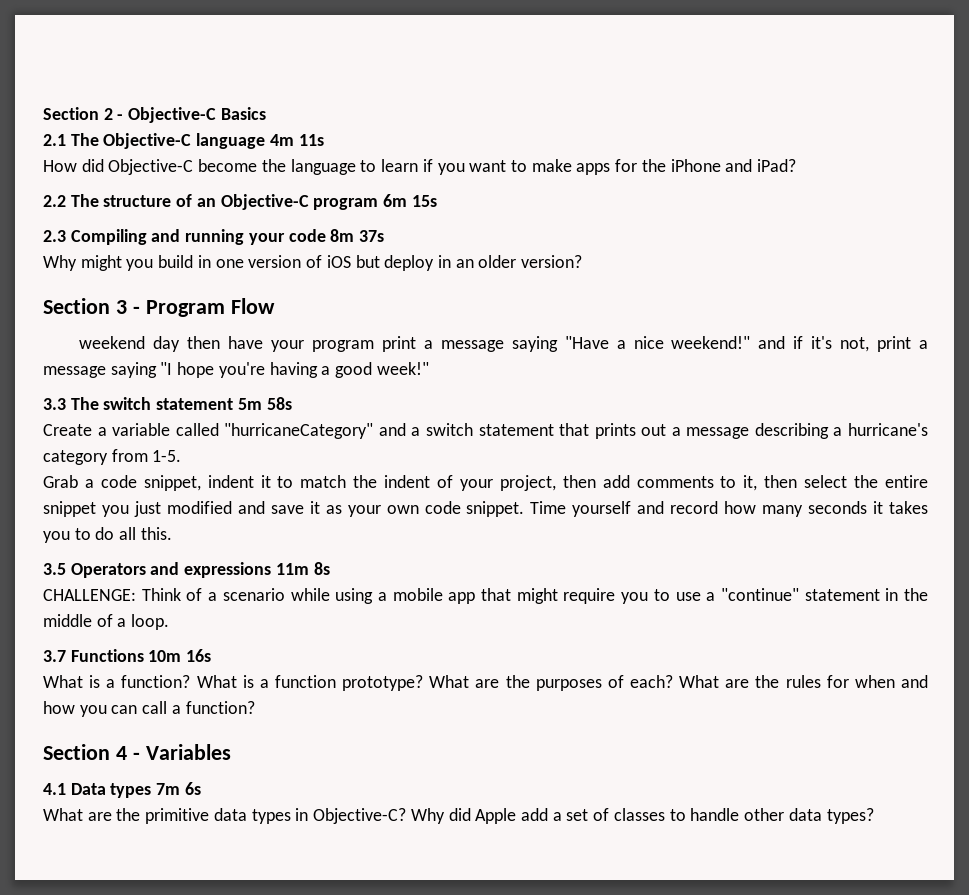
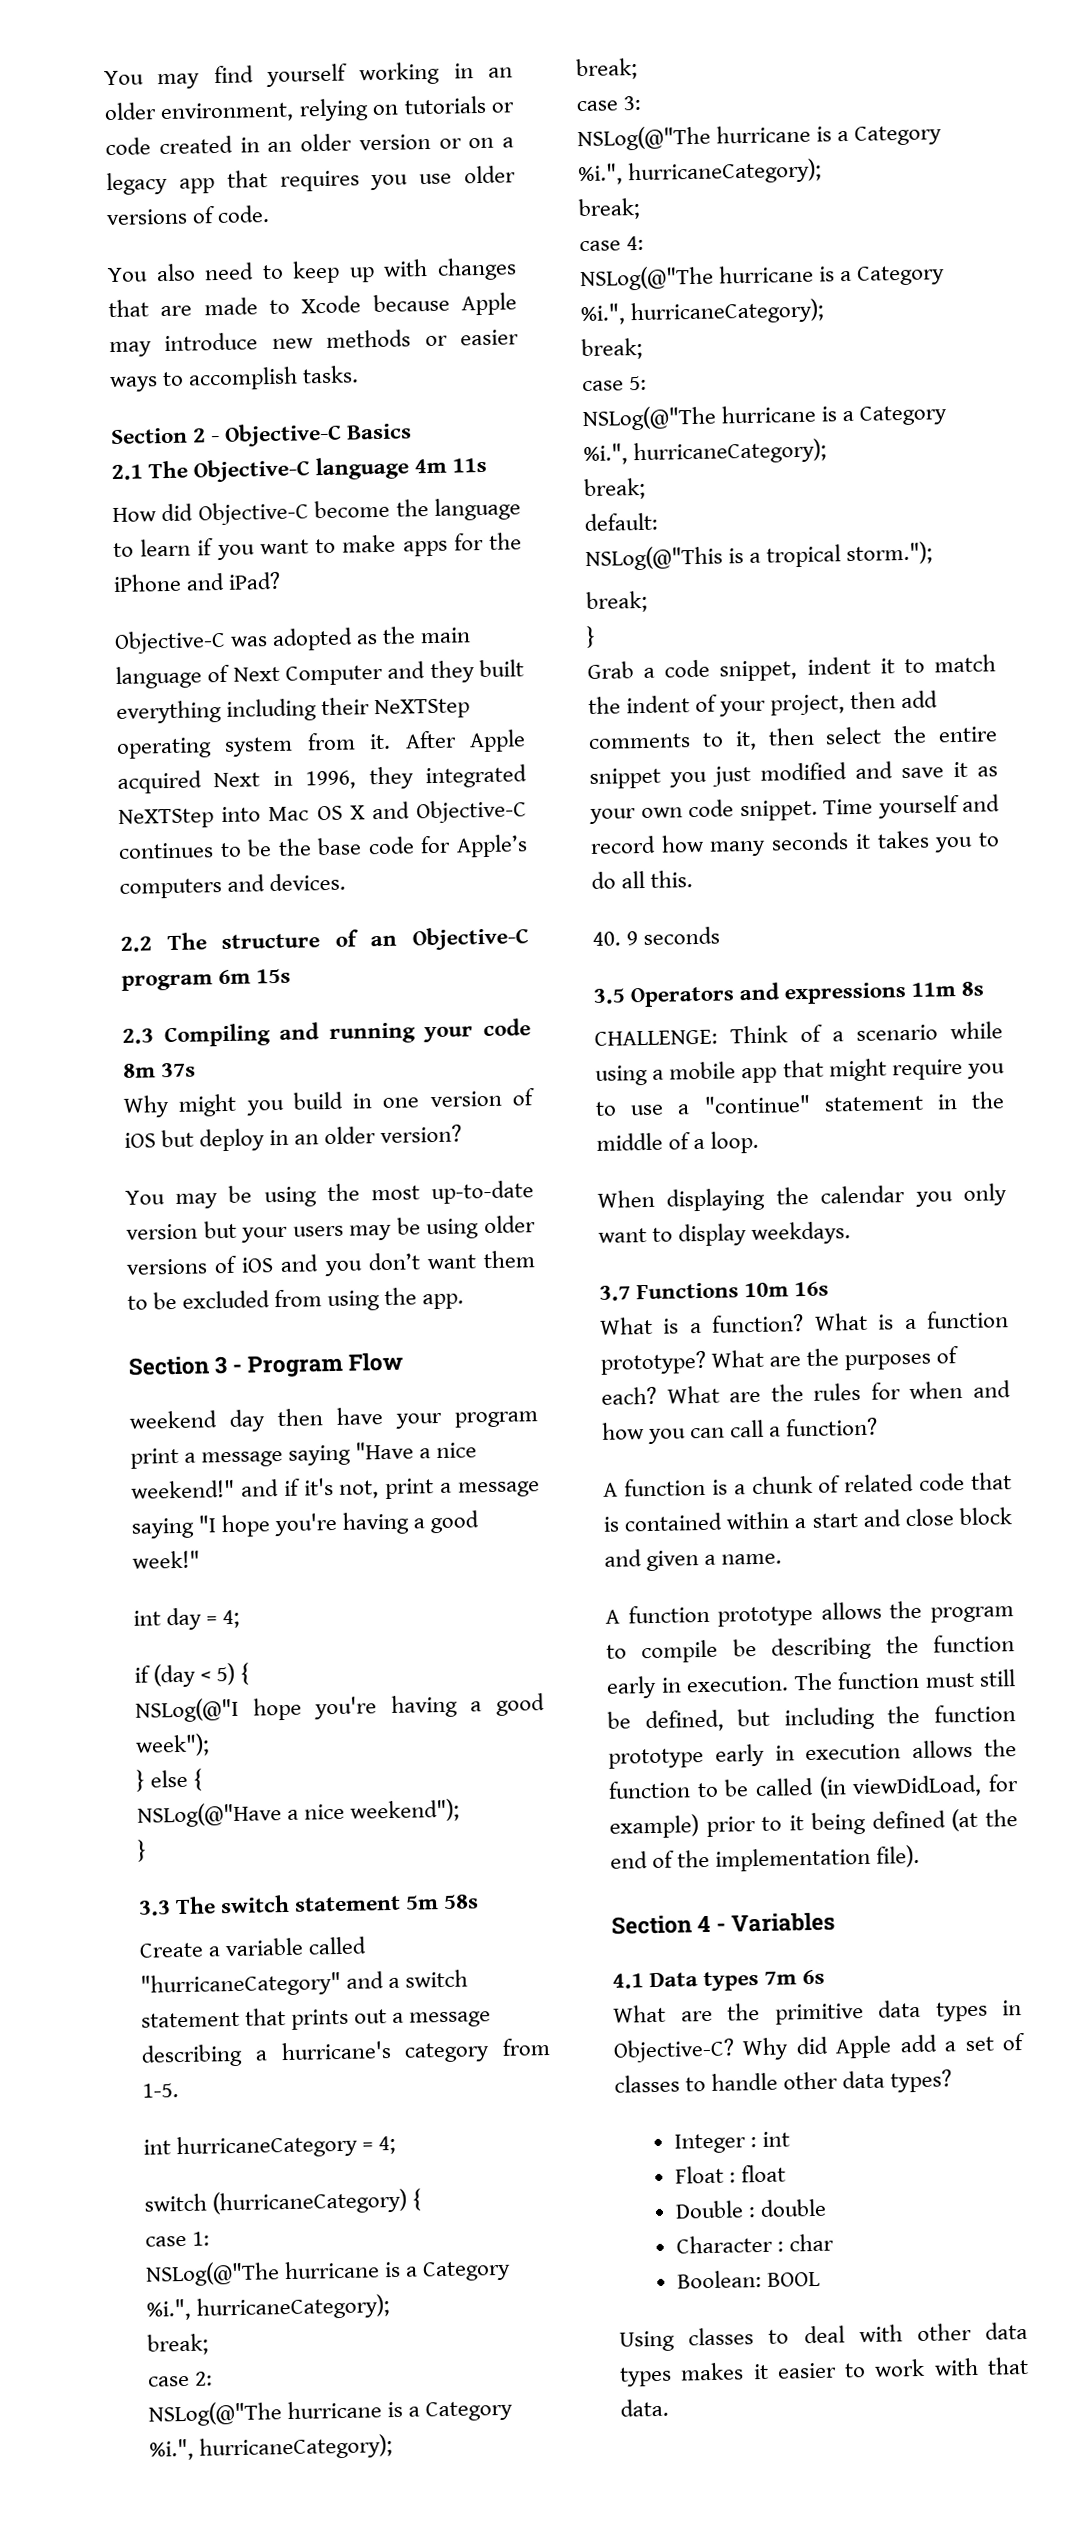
(43, 113) none -> [104,61,513,90] [104,95,515,124] [105,133,514,156] [106,165,516,196] [106,204,271,226] [107,257,517,284] [108,292,517,318] [109,329,519,358] [109,365,360,393] You may find yourself working in an older environment, relying on tutorials or code created in an older version or on a legacy app that requires you use older versions of code. // You also need to keep up with changes that are made to Xcode because Apple may introduce new methods or easier ways to accomplish tasks. //
(797, 165) none -> [114,626,472,655] [115,659,524,690] [116,697,471,724] [116,729,526,759] [117,764,527,794] [118,799,527,829] [118,834,528,859] [119,872,347,899] // Objective-C was adopted as the main language of Next Computer and they built everything including their NeXTStep operating system from it. After Apple acquired Next in 1996, they integrated NeXTStep into Mac OS X and Objective-C continues to be the base code for Apple’s computers and devices.
(583, 261) none -> [125,1180,534,1209] [126,1215,536,1243] [126,1250,535,1277] [127,1287,465,1312] // You may be using the most up-to-date version but your users may be using older versions of iOS and you don’t want them to be excluded from using the app.
(429, 368) none -> [133,1607,241,1631] [134,1662,250,1688] [135,1693,545,1723] [135,1733,210,1757] [136,1768,203,1792] [137,1798,461,1828] [137,1839,147,1862] // int day = 4; // if (day < 5) { // NSLog(@"I hope you're having a good week"); // } else { // NSLog(@"Have a nice weekend"); // }
(182, 456) none -> [143,2133,397,2160] [144,2188,422,2216] [145,2231,211,2247] [145,2260,512,2287] [146,2294,391,2321] [147,2333,209,2356] [148,2371,214,2387] [148,2400,514,2427] [149,2434,394,2461] [576,57,638,81] [576,95,642,112] [577,124,943,152] [578,158,823,186] [578,197,641,221] [579,235,645,252] [579,264,946,292] [580,298,826,326] [581,337,643,361] [582,375,648,392] [582,404,949,432] [583,438,828,466] [583,477,646,501] [584,512,658,532] [585,541,934,572] [586,590,648,614] [586,625,596,649] // int hurricaneCategory = 4; // switch (hurricaneCategory) { // case 1: // NSLog(@"The hurricane is a Category %i.", hurricaneCategory); // break; // case 2: // NSLog(@"The hurricane is a Category %i.", hurricaneCategory); // break; // case 3: // NSLog(@"The hurricane is a Category %i.", hurricaneCategory); // break; // case 4: // NSLog(@"The hurricane is a Category %i.", hurricaneCategory); // break; // case 5: // NSLog(@"The hurricane is a Category %i.", hurricaneCategory); // break; // default: // NSLog(@"This is a tropical storm."); // break; // }
(172, 533) none -> [592,926,721,946] // 40. 9 seconds
(170, 622) none -> [597,1183,1007,1212] [598,1221,852,1247] // When displaying the calendar you only want to display weekdays.
(255, 707) none -> [603,1472,1012,1497] [603,1507,1012,1532] [604,1549,783,1572] [605,1600,1014,1627] [606,1634,1015,1664] [606,1669,1016,1699] [607,1704,1016,1733] [608,1739,1017,1769] [608,1774,1019,1799] [609,1808,1018,1839] [610,1844,921,1872] // A function is a chunk of related code that is contained within a start and close block and given a name. // A function prototype allows the program to compile be describing the function early in execution. The function must still be defined, but including the function prototype early in execution allows the function to be called (in viewDidLoad, for example) prior to it being defined (at the end of the implementation file).
(874, 816) none -> [674,2131,791,2154] [675,2164,787,2184] [675,2198,828,2219] [676,2233,835,2254] [677,2269,821,2289] [619,2321,1028,2352] [619,2356,1029,2387] [620,2398,669,2417] // Integer : int // Float : float // Double : double // Character : char // Boolean: BOOL // Using classes to deal with other data types makes it easier to work with that data.

